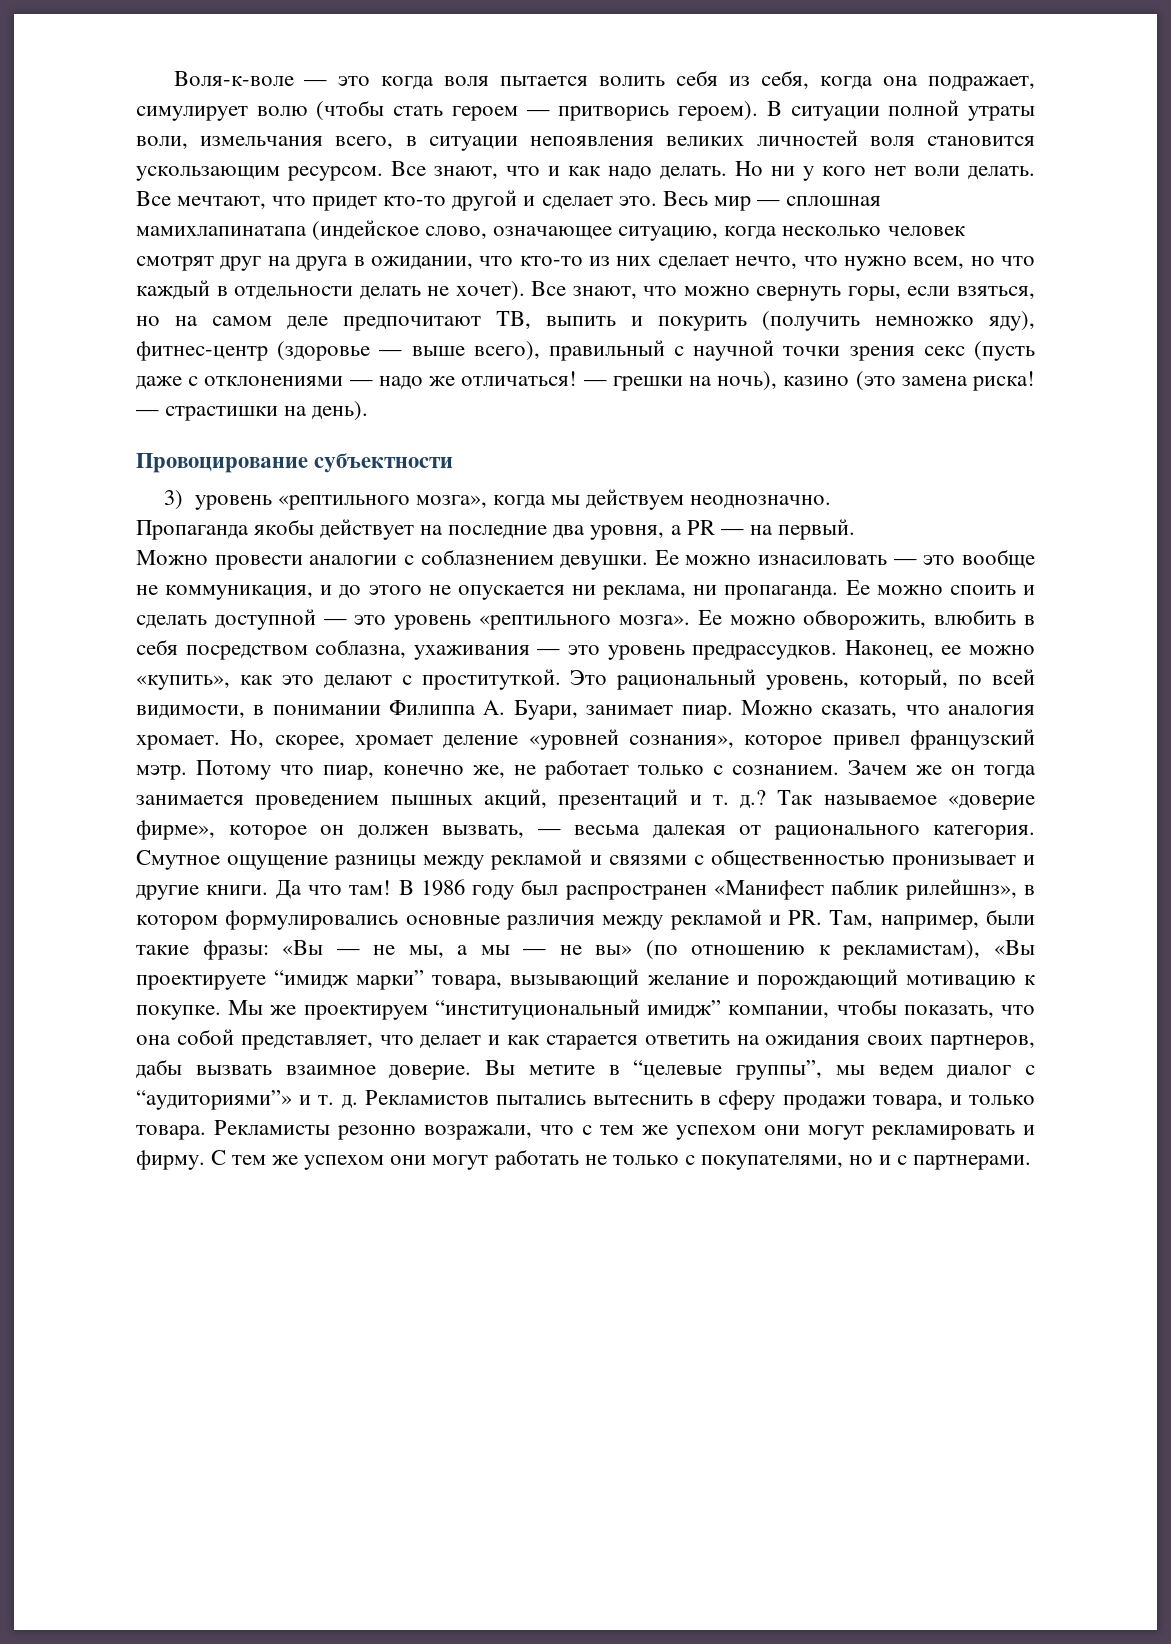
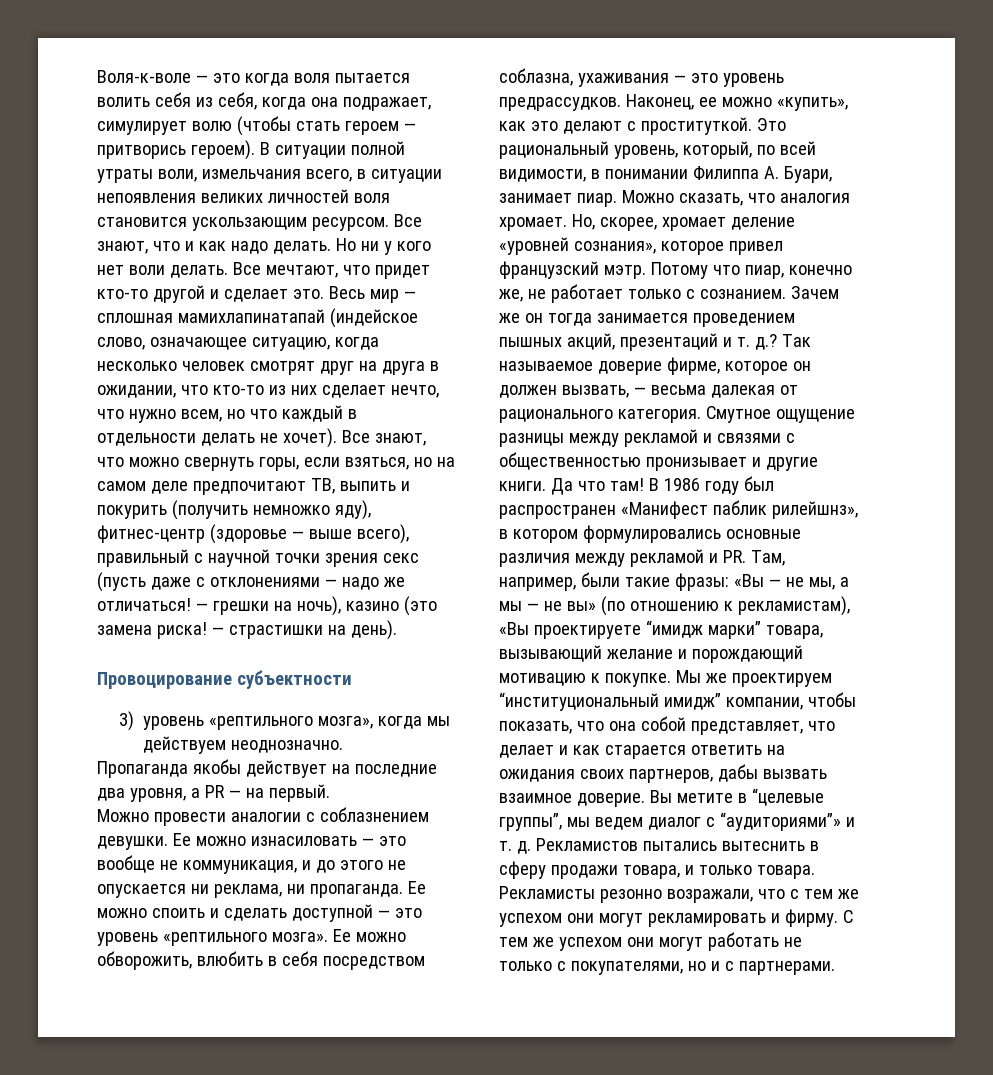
[136,226,307,236] мамихлапинатапа -> [177,309,325,323] мамихлапинатапай
[947,795,1035,810] [136,820,215,840] «доверие фирме», -> [597,357,720,375] доверие фирме,

